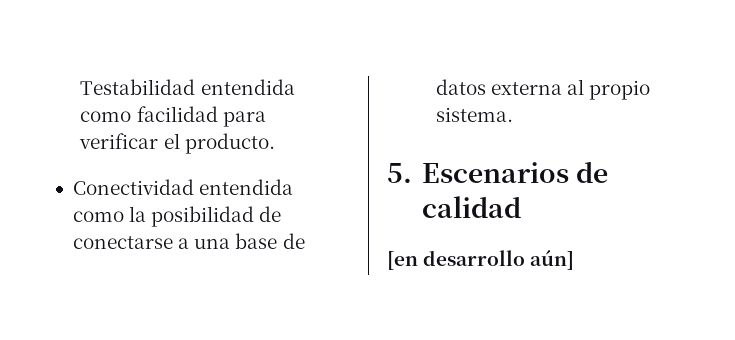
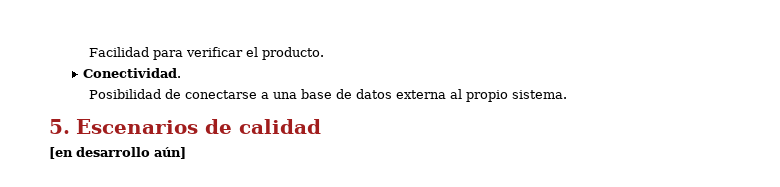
[80,79,295,95] [80,106,218,122] Testabilidad entendida como facilidad -> [89,47,150,57] Facilidad
[73,179,294,195] [73,206,255,227] Conectividad entendida como la posibilidad -> [82,68,181,78] [89,89,162,99] Conectividad. // Posibilidad

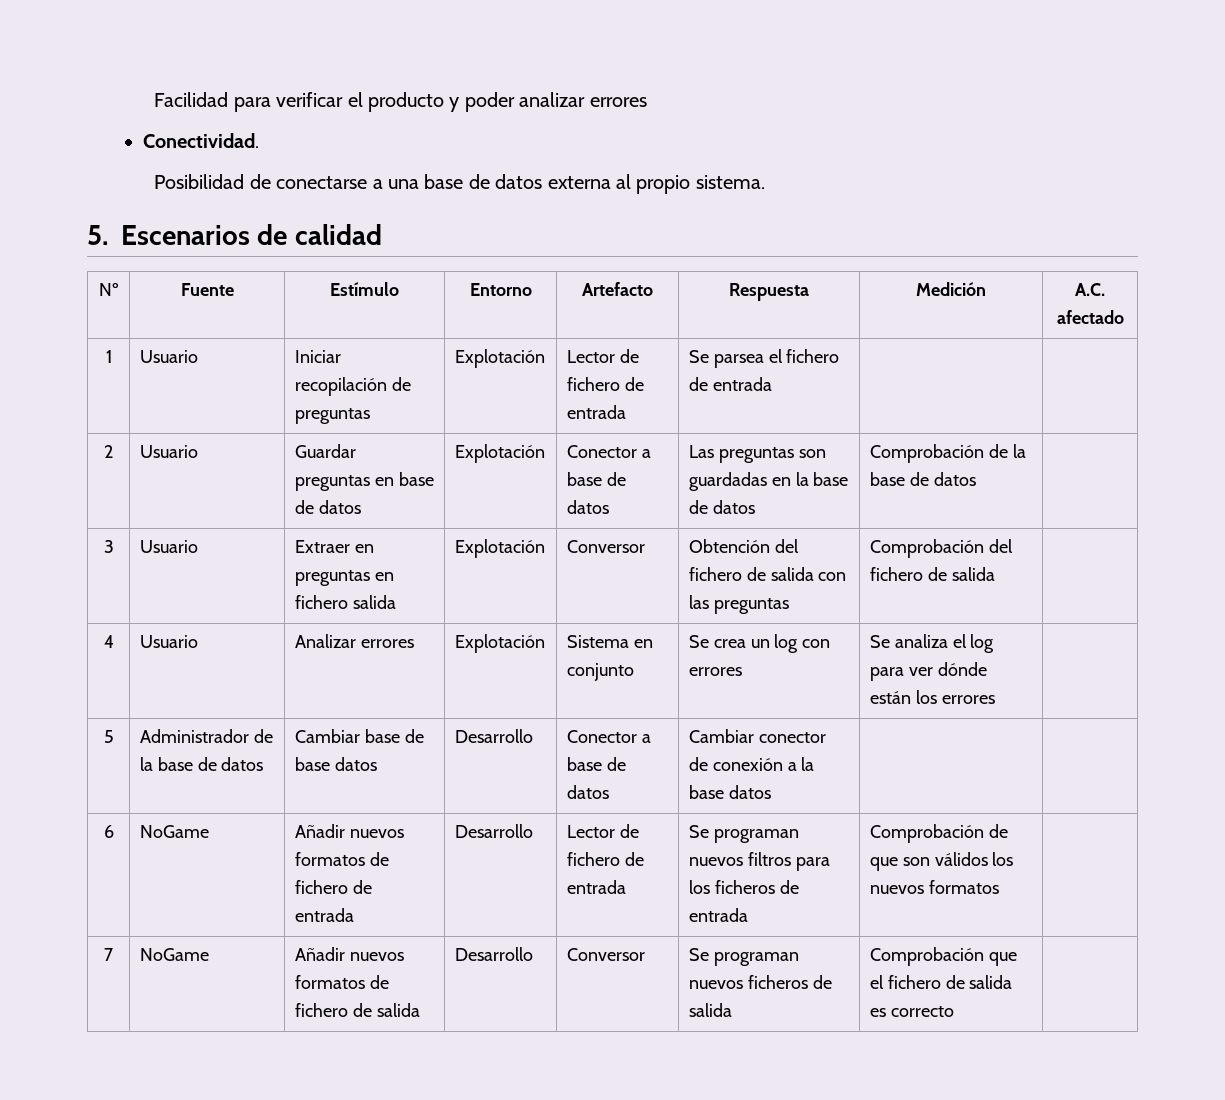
[262,47,325,60] producto. -> [367,92,647,112] producto y poder analizar errores
[49,147,186,159] // [en desarrollo aún] -> [98,282,119,296] [180,283,234,296] [330,282,399,296] [469,283,532,296] [582,282,653,296] [729,283,809,301] [916,282,986,296] [1075,283,1105,296] [1056,310,1124,324] [105,350,112,363] [139,350,198,363] [294,350,341,363] [294,377,411,396] [294,408,370,424] [454,349,545,368] [566,349,639,363] [566,377,644,391] [566,405,626,419] [688,349,840,368] [688,377,772,391] [104,445,113,458] [139,445,198,458] [294,444,356,458] [294,472,434,491] [294,500,361,514] [454,444,545,463] [566,445,651,458] [566,472,626,486] [566,500,609,514] [688,445,826,463] [688,472,849,491] [688,500,755,514] [869,444,1026,463] [869,472,976,486] [103,540,114,553] [139,540,198,553] [294,540,374,553] [294,570,394,586] [294,595,396,609] [454,539,545,558] [566,540,645,553] [688,539,799,553] [688,567,847,581] [688,595,789,614] [869,539,1013,558] [869,567,995,581] [103,635,114,648] [139,635,198,648] [294,634,414,648] [454,634,545,653] [566,635,653,648] [566,663,634,681] [688,634,831,653] [688,667,742,676] [869,634,995,653] [869,662,987,681] [869,690,995,704] [103,730,114,743] [139,729,273,743] [139,757,264,771] [294,729,424,743] [294,757,377,771] [454,729,533,743] [566,730,651,743] [566,757,626,771] [566,785,609,799] [688,729,826,743] [688,757,815,771] [688,785,771,799] [103,825,114,838] [139,825,209,838] [294,824,404,838] [294,852,389,866] [294,880,372,894] [294,908,354,922] [454,824,533,838] [566,824,639,838] [566,852,644,866] [566,880,626,894] [688,825,799,843] [688,852,830,871] [688,880,799,894] [688,908,748,922] [869,824,1008,843] [869,852,1014,871] [869,880,999,894] [104,948,113,961] [139,948,209,961] [294,947,404,961] [294,975,389,989] [294,1003,420,1017] [454,947,533,961] [566,948,645,961] [688,948,799,966] [688,975,832,989] [688,1003,732,1017] [869,947,1017,966] [869,975,1013,989] [869,1006,954,1017] // Nº | Fuente | Estímulo | Entorno | Artefacto | Respuesta | Medición | A.C. afectado // 1 | Usuario | Iniciar recopilación de preguntas | Explotación | Lector de fichero de entrada | Se parsea el fichero de entrada | | // 2 | Usuario | Guardar preguntas en base de datos | Explotación | Conector a base de datos | Las preguntas son guardadas en la base de datos | Comprobación de la base de datos | // 3 | Usuario | Extraer en preguntas en fichero salida | Explotación | Conversor | Obtención del fichero de salida con las preguntas | Comprobación del fichero de salida | // 4 | Usuario | Analizar errores | Explotación | Sistema en conjunto | Se crea un log con errores | Se analiza el log para ver dónde están los errores | // 5 | Administrador de la base de datos | Cambiar base de base datos | Desarrollo | Conector a base de datos | Cambiar conector de conexión a la base datos | | // 6 | NoGame | Añadir nuevos formatos de fichero de entrada | Desarrollo | Lector de fichero de entrada | Se programan nuevos filtros para los ficheros de entrada | Comprobación de que son válidos los nuevos formatos | // 7 | NoGame | Añadir nuevos formatos de fichero de salida | Desarrollo | Conversor | Se programan nuevos ficheros de salida | Comprobación que el fichero de salida es correcto |

